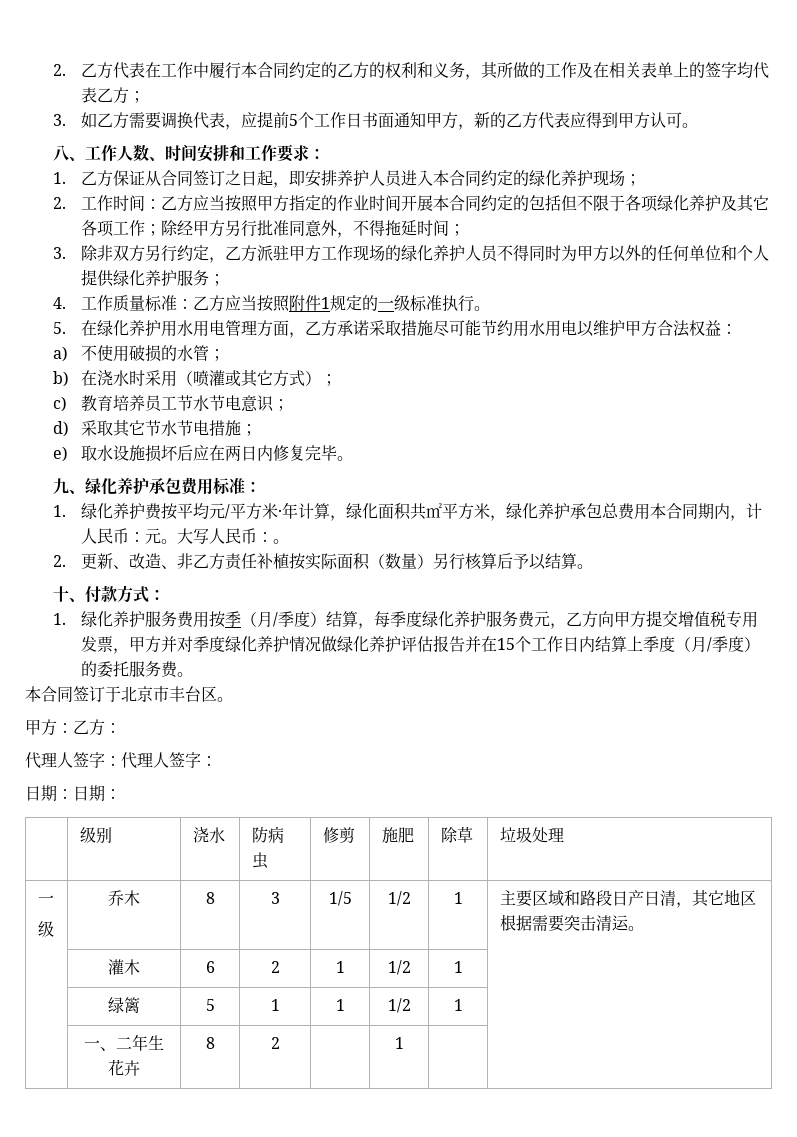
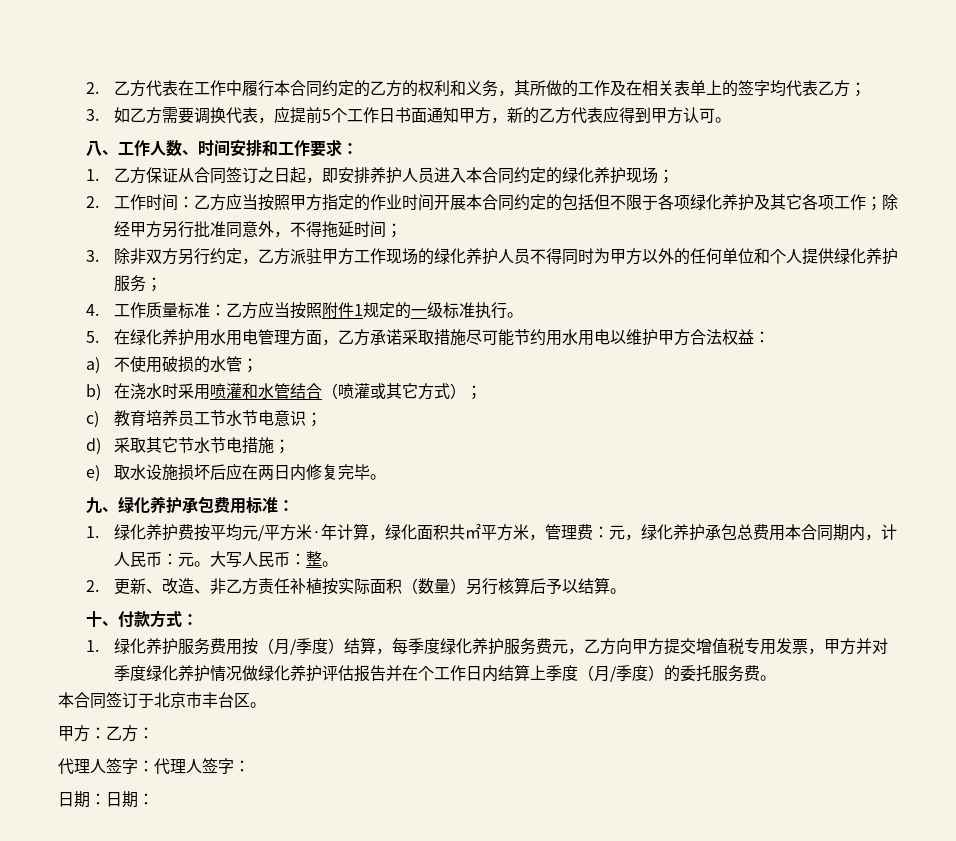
(178, 378) none -> [209,383,322,399] 喷灌和水管结合
(507, 518) none -> [544,524,641,541] 管理费：元，
(274, 537) none -> [305,551,322,567] 整
[225,611,242,627] 季 -> (258, 646) none
[497,638,516,650] 15 -> (418, 673) none
[79,827,112,843] [192,826,225,843] [251,826,284,844] [251,852,268,869] [322,827,355,843] [381,827,414,844] [440,826,473,843] [499,827,564,843] [37,895,54,904] [37,921,54,937] [108,890,140,906] [205,892,215,904] [270,892,280,904] [328,891,352,906] [387,891,411,906] [453,892,463,904] [499,889,756,908] [499,914,644,932] [108,959,140,975] [205,961,215,973] [270,961,280,973] [335,961,345,973] [387,960,411,975] [453,961,463,973] [108,997,140,1013] [205,999,215,1011] [270,999,280,1011] [335,999,345,1011] [387,998,411,1013] [453,999,463,1011] [84,1034,164,1051] [108,1059,140,1076] [205,1037,215,1049] [270,1037,280,1049] [394,1037,404,1049] // | 级别 | 浇水 | 防病虫 | 修剪 | 施肥 | 除草 | 垃圾处理 // 一 // 级 | 乔木 | 8 | 3 | 1/5 | 1/2 | 1 | 主要区域和路段日产日清，其它地区根据需要突击清运。 // | 灌木 | 6 | 2 | 1 | 1/2 | 1 | // | 绿篱 | 5 | 1 | 1 | 1/2 | 1 | // | 一、二年生花卉 | 8 | 2 | | 1 | | -> (154, 799) none

